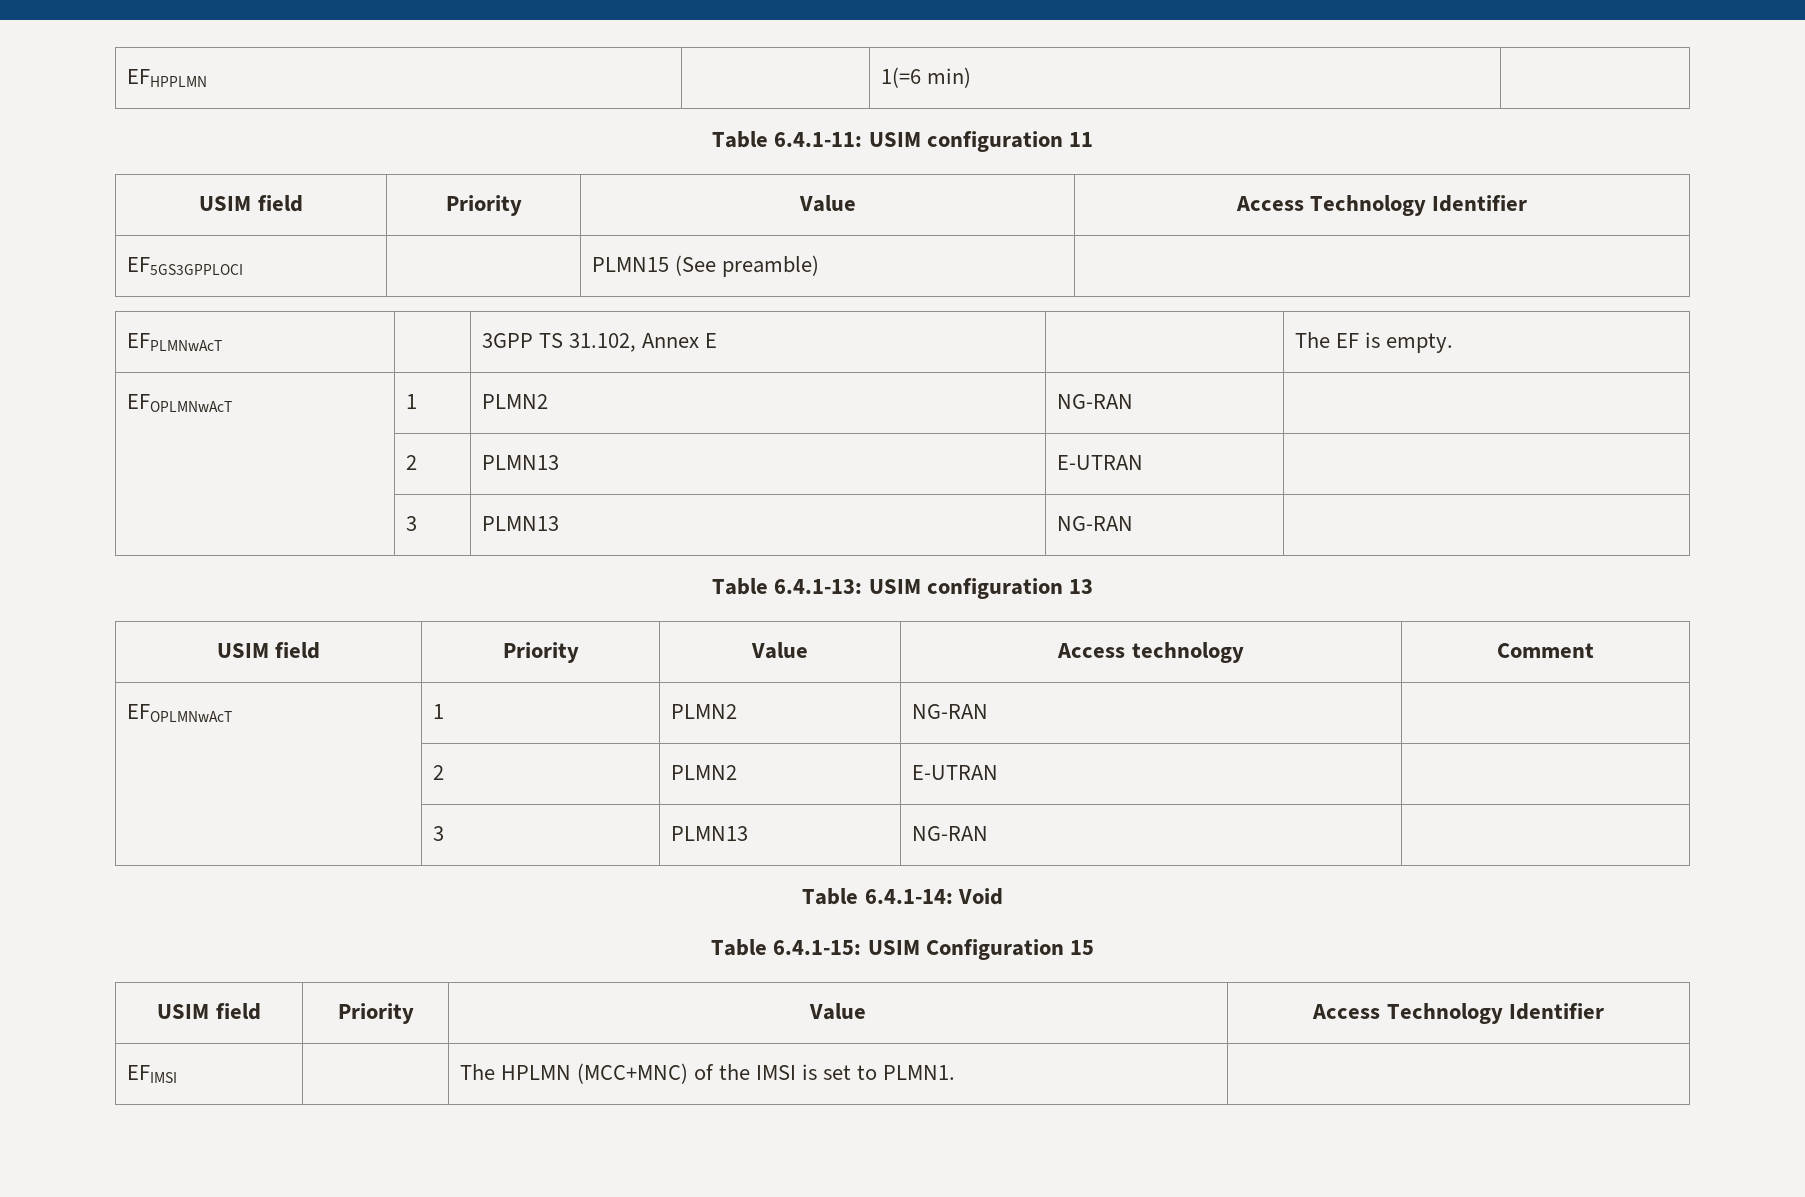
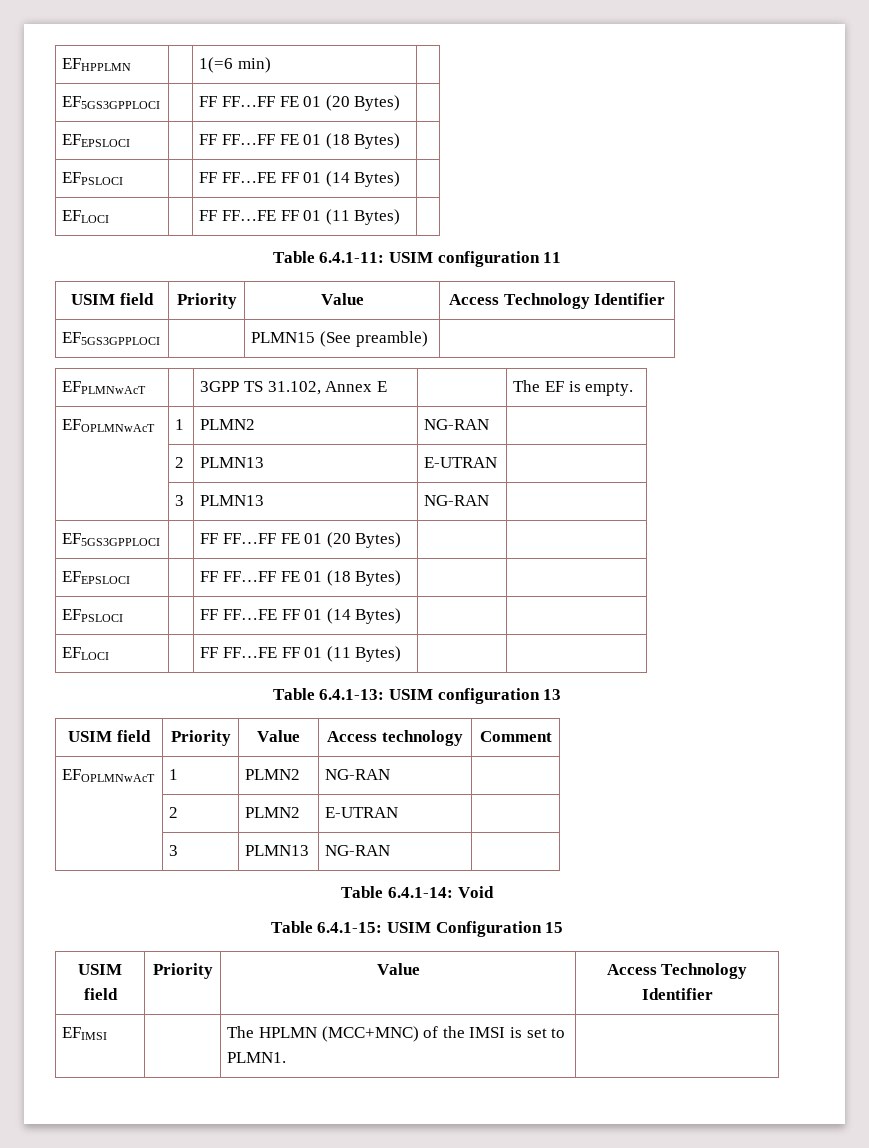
(971, 77) none -> [62,96,161,109] [199,95,401,111] [62,134,131,147] [199,133,401,149] [62,172,124,185] [199,171,401,187] [62,210,110,223] [199,209,401,225] // EF5GS3GPPLOCI | | FF FF…FF FE 01 (20 Bytes) | // EFEPSLOCI | | FF FF…FF FE 01 (18 Bytes) | // EFPSLOCI | | FF FF…FE FF 01 (14 Bytes) | // EFLOCI | | FF FF…FE FF 01 (11 Bytes) |
(1133, 523) none -> [62,533,161,546] [200,532,402,548] [62,571,131,584] [200,570,402,586] [62,609,124,622] [200,608,402,624] [62,647,110,660] [200,646,402,662] // EF5GS3GPPLOCI | | FF FF…FF FE 01 (20 Bytes) | | // EFEPSLOCI | | FF FF…FF FE 01 (18 Bytes) | | // EFPSLOCI | | FF FF…FE FF 01 (14 Bytes) | | // EFLOCI | | FF FF…FE FF 01 (11 Bytes) | |

